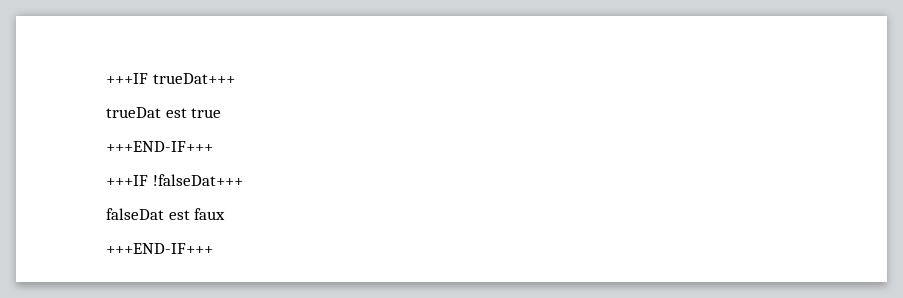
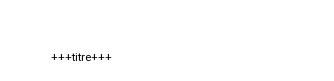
[106,73,235,84] [106,107,222,118] [106,141,213,152] [106,174,243,186] [106,208,226,220] [106,243,213,254] +++IF trueDat+++ // trueDat est true // +++END-IF+++ // +++IF !falseDat+++ // falseDat est faux // +++END-IF+++ -> [51,53,112,61] +++titre+++

